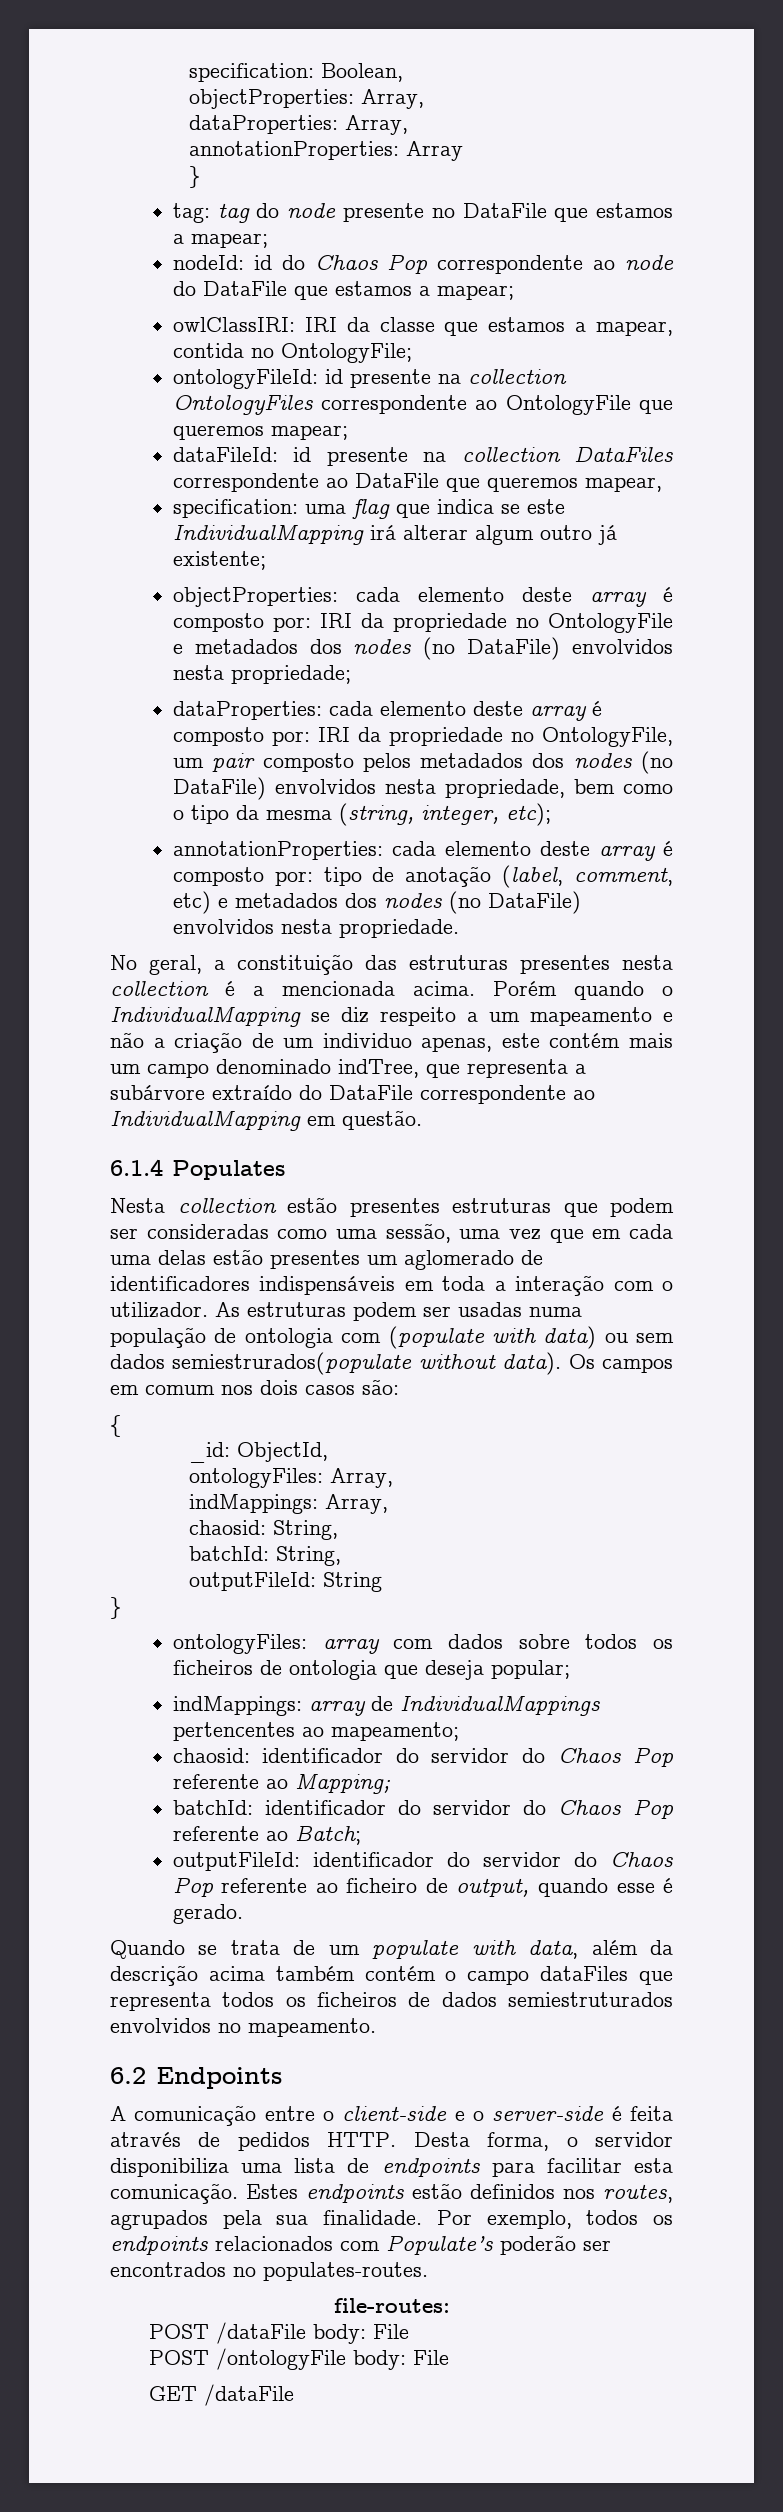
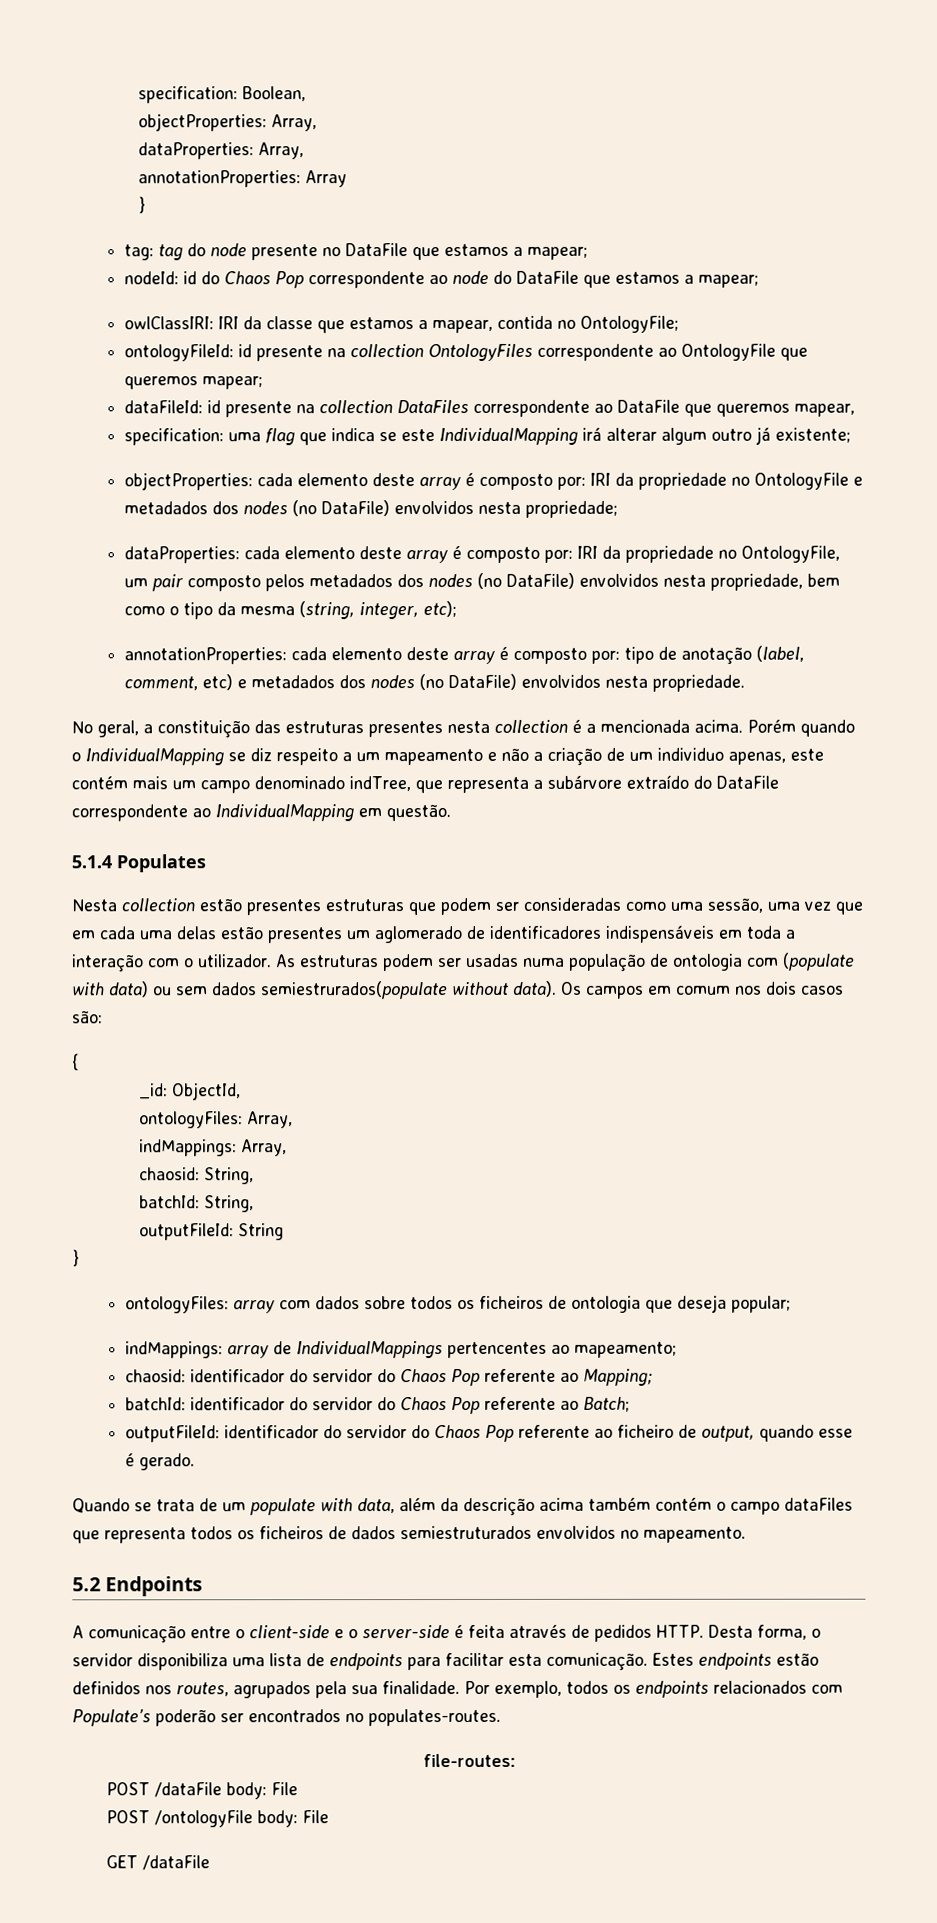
[110,1159,163,1176] 6.1.4 -> [71,855,112,869] 5.1.4
[110,2067,146,2084] 6.2 -> [72,1577,101,1592] 5.2

